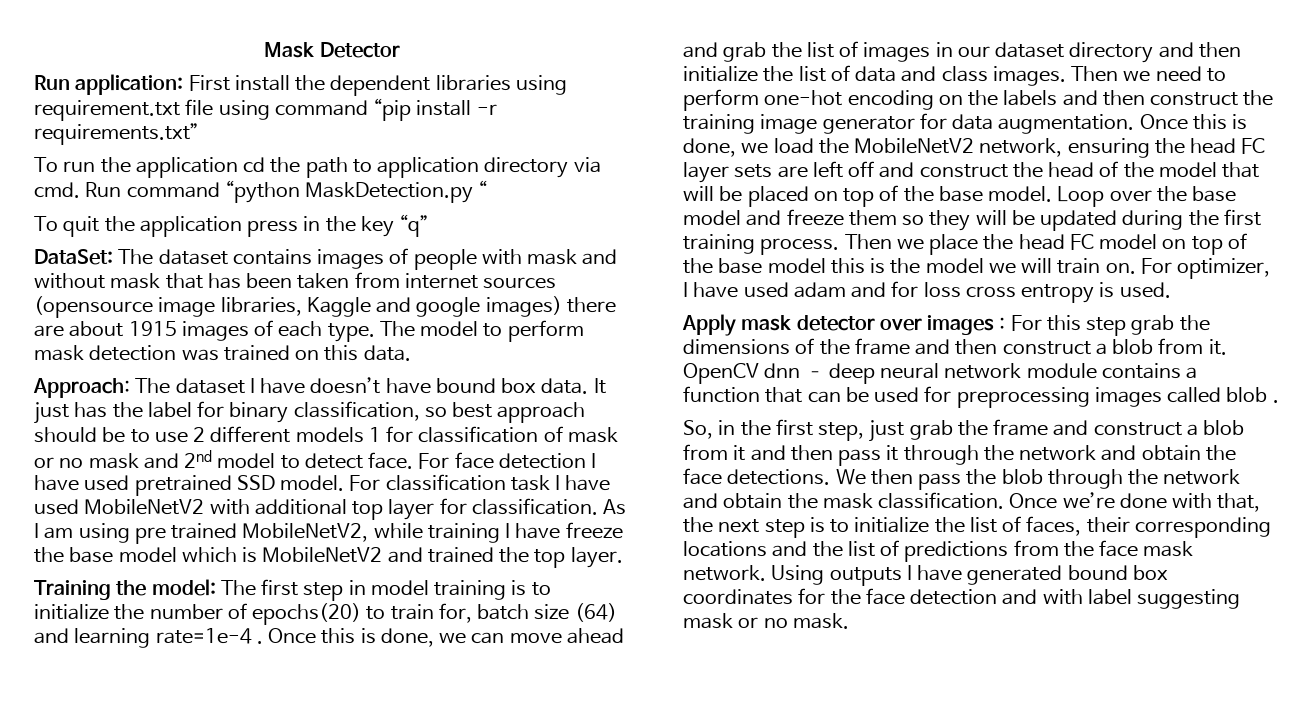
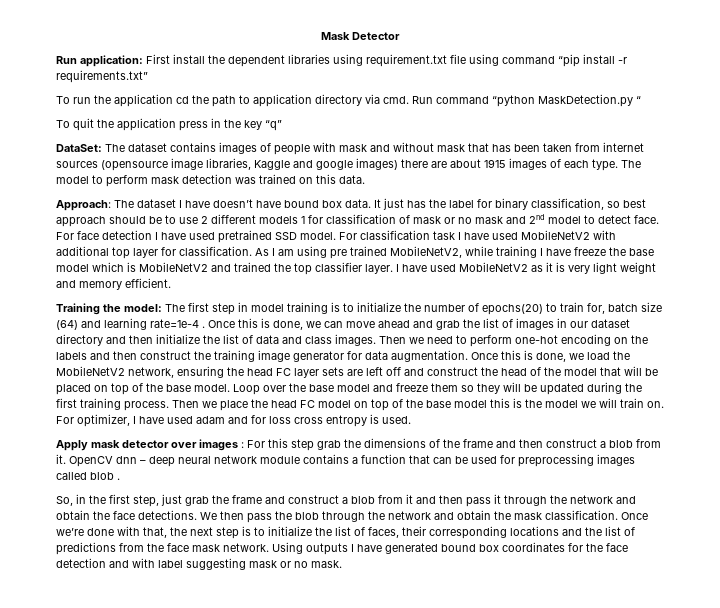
(566, 558) none -> [315,262,362,272] classifier
(623, 557) none -> [396,262,656,274] [56,278,171,290] I have used MobileNetV2 as it is very light weight and memory efficient.

